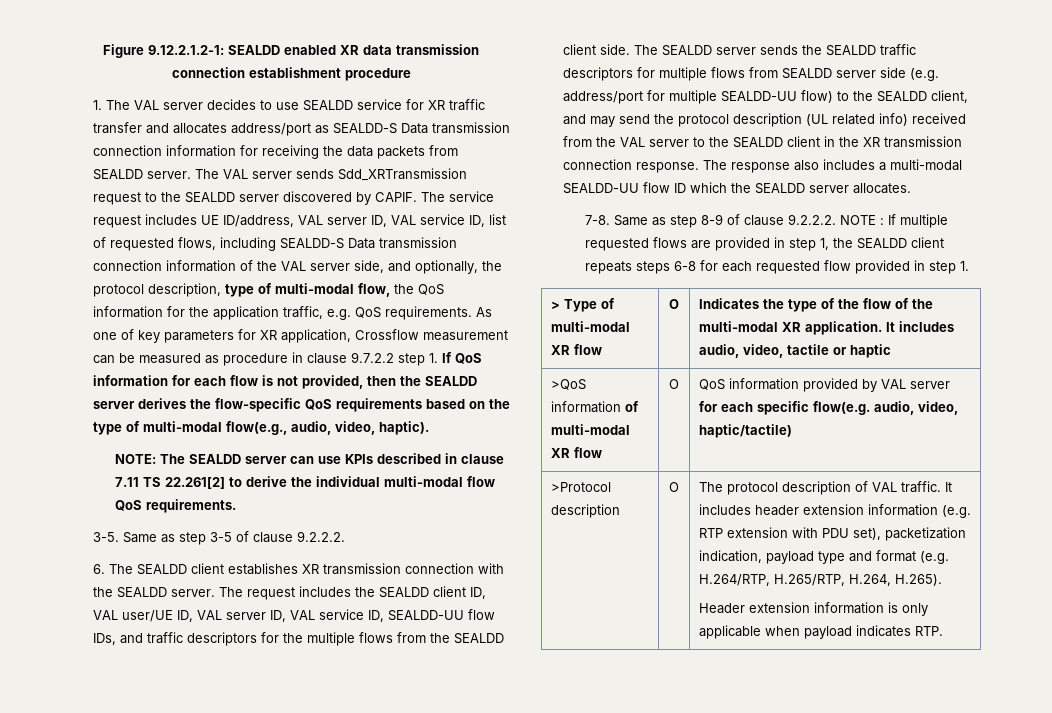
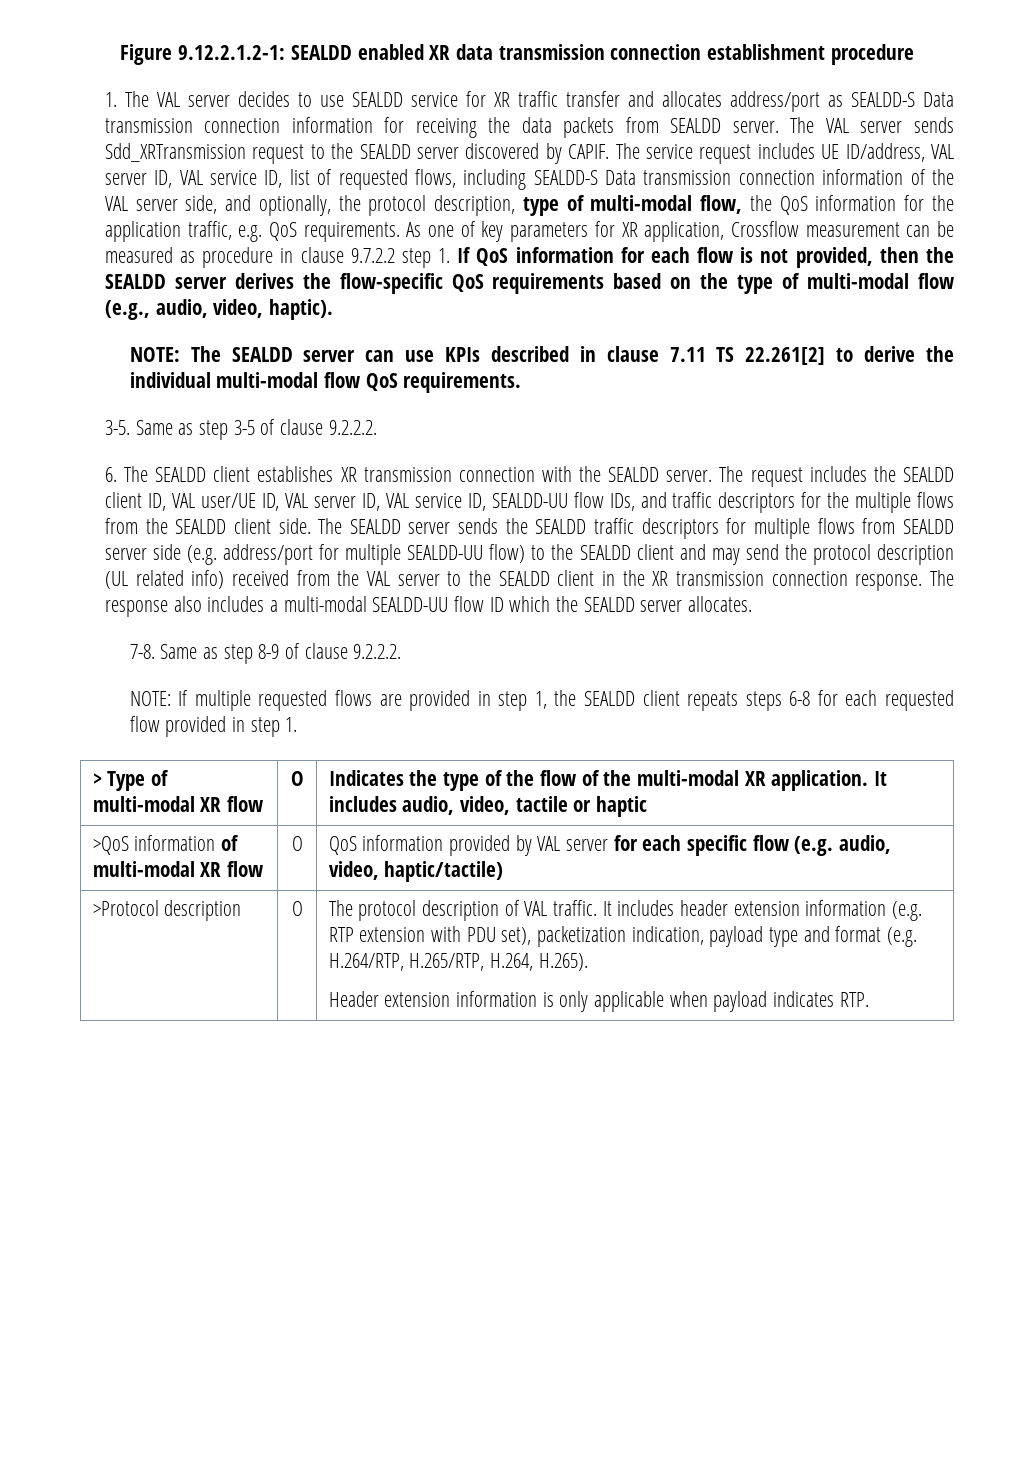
[226,421,288,435] flow(e.g., -> [917,273,954,289] [104,300,150,320] flow (e.g.,
[931,90,969,103] client, -> [636,544,674,560] client
[840,215,885,225] NOTE : -> [129,691,171,706] // NOTE:
[812,401,870,415] flow(e.g. -> [752,835,834,856] flow (e.g.

